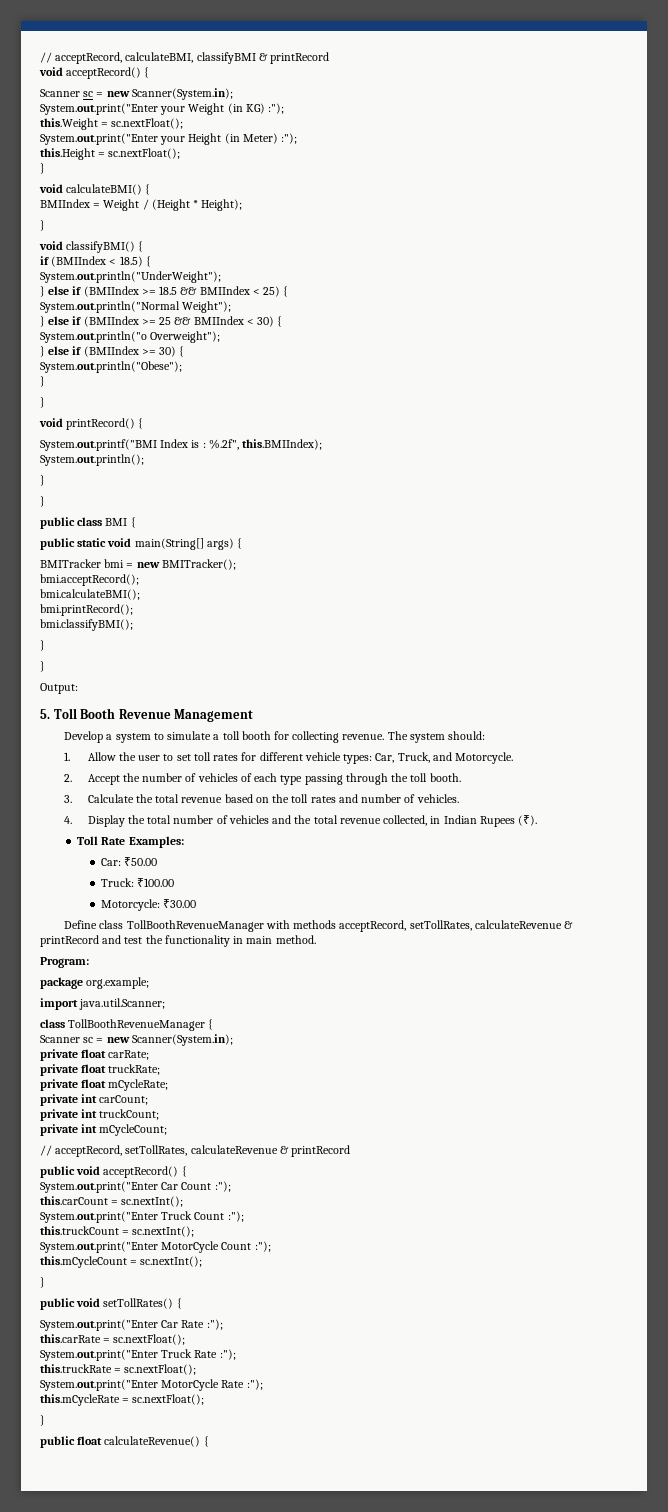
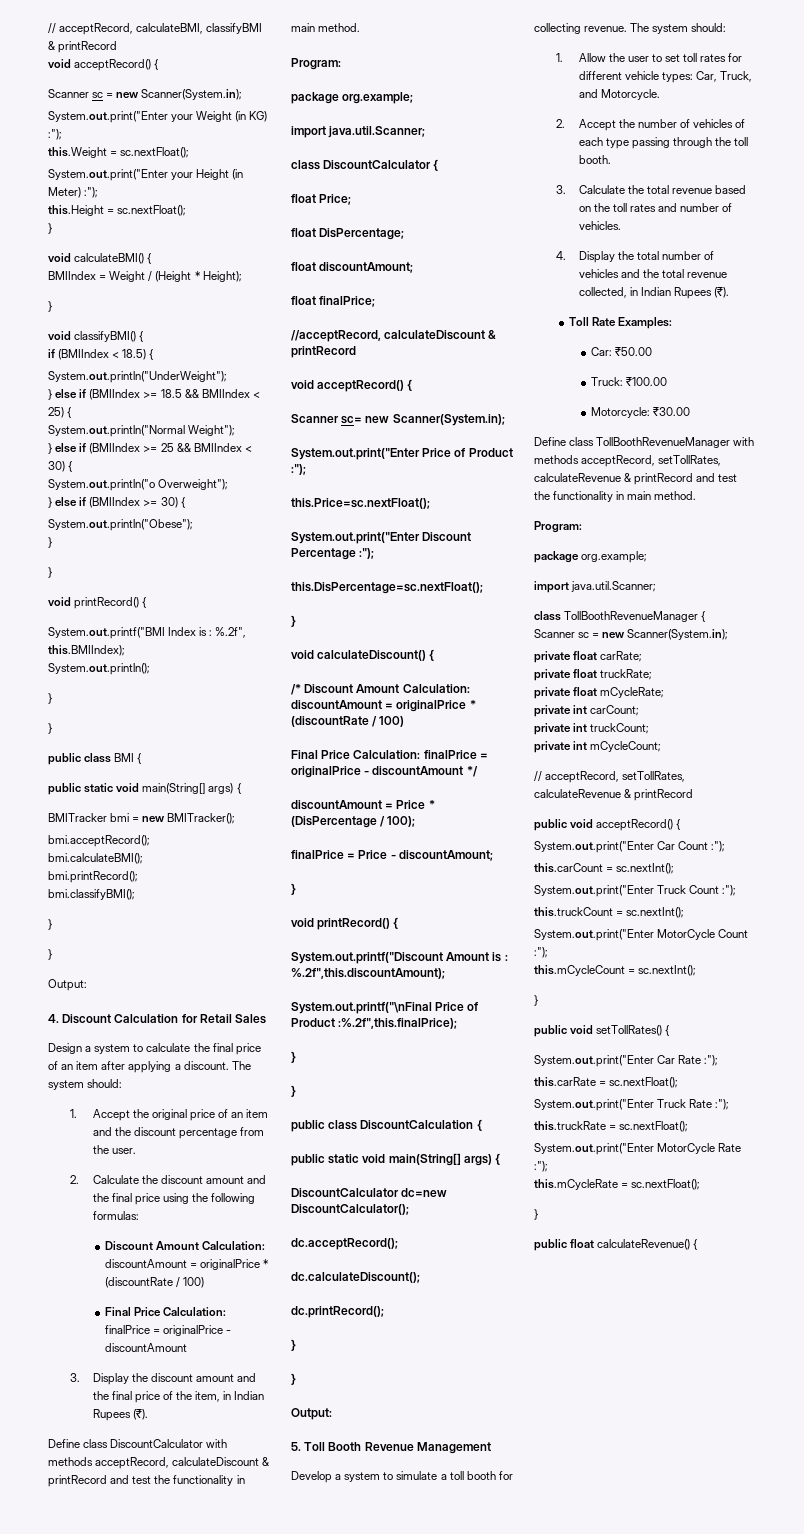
(78, 688) none -> [48,1014,267,1024] [48,1043,261,1055] [48,1061,251,1073] [48,1079,123,1090] [70,1109,269,1121] [92,1127,264,1139] [92,1145,136,1154] [70,1175,266,1184] [92,1193,256,1205] [92,1211,139,1220] [105,1241,266,1251] [105,1259,269,1270] [105,1277,205,1288] [105,1307,227,1316] [105,1325,232,1336] [105,1343,188,1352] [70,1373,256,1385] [92,1391,265,1403] [92,1409,148,1421] [48,1439,228,1448] [48,1457,270,1469] [48,1475,245,1487] [291,23,361,32] [291,58,341,70] [291,92,414,104] [291,126,426,138] [291,159,439,171] [291,194,352,205] [291,228,405,240] [291,262,414,273] [291,296,376,307] [291,330,497,342] [291,346,356,358] [291,379,413,392] [291,414,505,426] [291,448,513,460] [291,464,306,475] [291,498,430,509] [291,532,472,544] [291,548,375,560] [291,582,483,594] [291,615,296,627] [291,649,435,661] [291,684,470,695] [291,700,476,712] [291,716,405,727] [291,750,488,759] [291,766,478,778] [291,800,435,810] [291,816,416,828] [291,850,493,861] [291,883,296,895] [291,917,399,930] [291,952,508,964] [291,968,445,979] [291,1002,479,1014] [291,1018,458,1029] [291,1051,296,1063] [291,1085,296,1097] [291,1119,482,1132] [291,1153,501,1166] [291,1188,448,1198] [291,1204,409,1215] [291,1238,398,1250] [291,1272,420,1283] [291,1306,384,1318] [291,1339,296,1351] [291,1373,296,1385] [291,1408,332,1420] // 4. Discount Calculation for Retail Sales // Design a system to calculate the final price of an item after applying a discount. The system should: // 1. Accept the original price of an item and the discount percentage from the user. // 2. Calculate the discount amount and the final price using the following formulas: // Discount Amount Calculation: discountAmount = originalPrice * (discountRate / 100) // Final Price Calculation: finalPrice = originalPrice - discountAmount // 3. Display the discount amount and the final price of the item, in Indian Rupees (₹). // Define class DiscountCalculator with methods acceptRecord, calculateDiscount & printRecord and test the functionality in main method. // Program: // package org.example; // import java.util.Scanner; // class DiscountCalculator { // float Price; // float DisPercentage; // float discountAmount; // float finalPrice; // //acceptRecord, calculateDiscount & printRecord // void acceptRecord() { // Scanner sc= new Scanner(System.in); // System.out.print("Enter Price of Product :"); // this.Price=sc.nextFloat(); // System.out.print("Enter Discount Percentage :"); // this.DisPercentage=sc.nextFloat(); // } // void calculateDiscount() { // /* Discount Amount Calculation: discountAmount = originalPrice * (discountRate / 100) // Final Price Calculation: finalPrice = originalPrice - discountAmount */ // discountAmount = Price * (DisPercentage / 100); // finalPrice = Price - discountAmount; // } // void printRecord() { // System.out.printf("Discount Amount is : %.2f",this.discountAmount); // System.out.printf("\nFinal Price of Product :%.2f",this.finalPrice); // } // } // public class DiscountCalculation { // public static void main(String[] args) { // DiscountCalculator dc=new DiscountCalculator(); // dc.acceptRecord(); // dc.calculateDiscount(); // dc.printRecord(); // } // } // Output:

